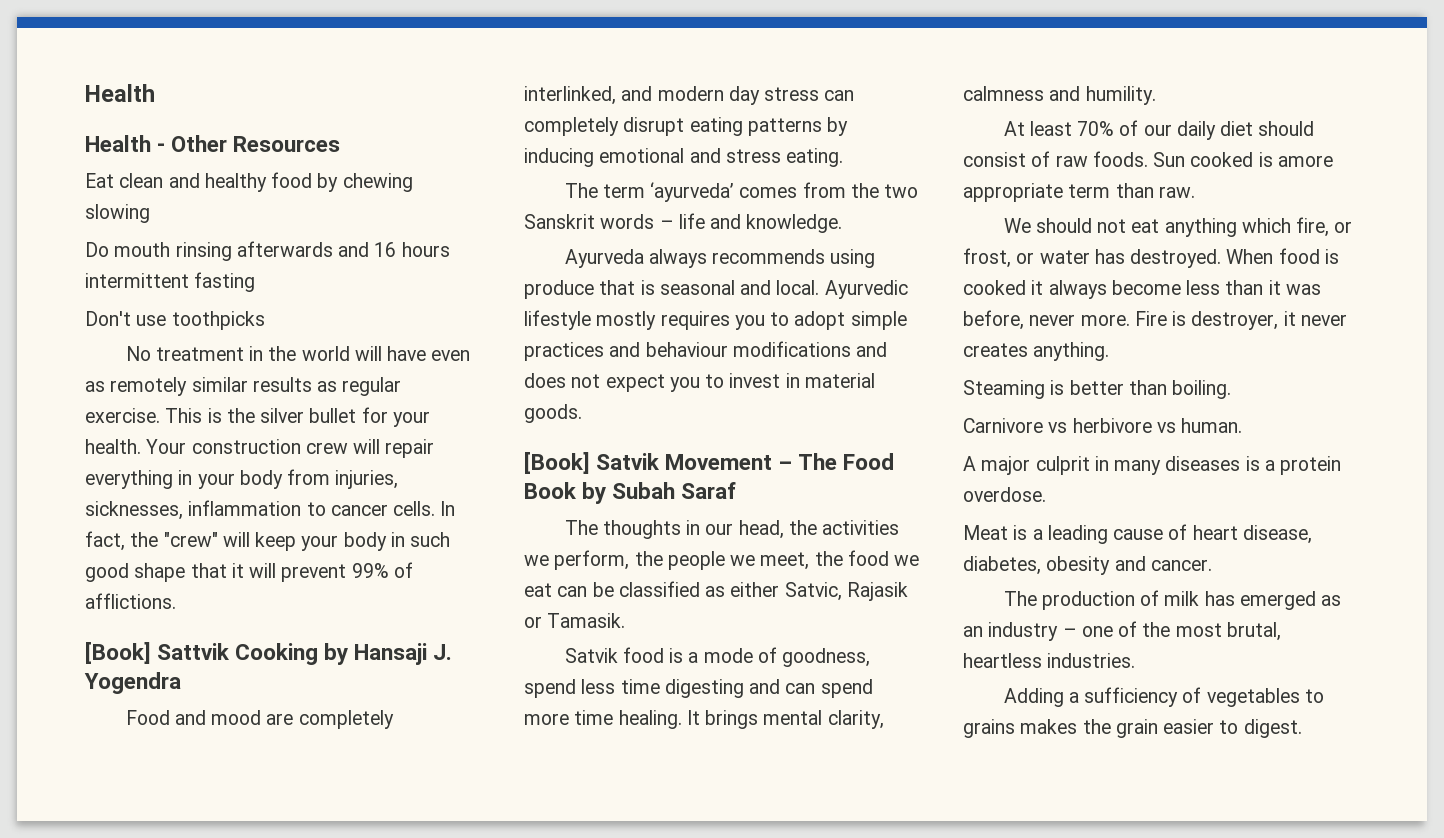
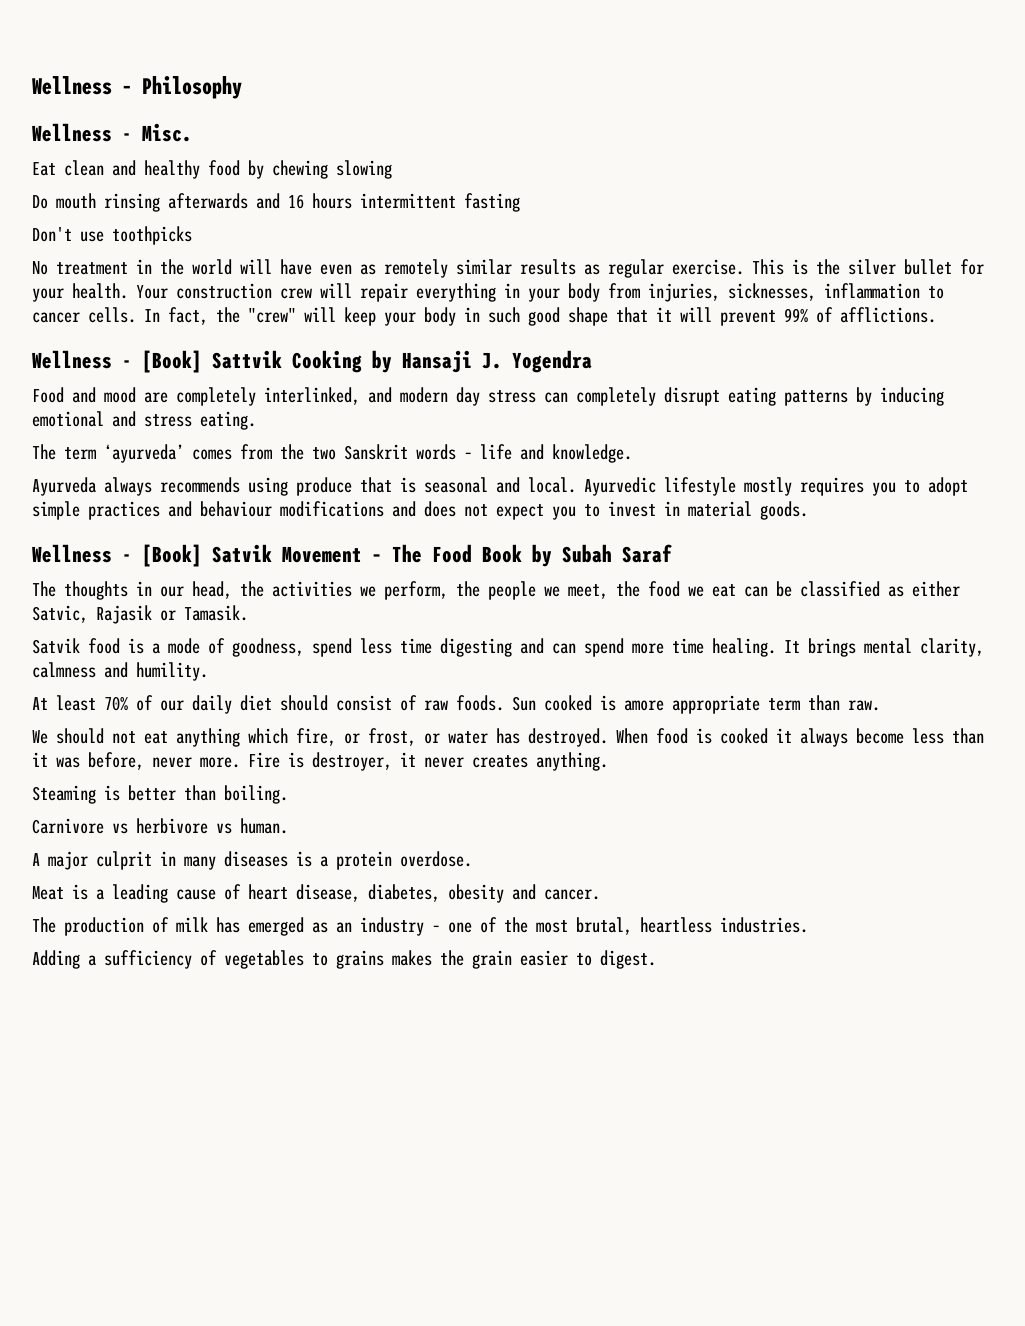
[85,84,155,102] [85,135,341,152] Health // Health - Other Resources -> [32,76,242,99] [32,123,192,142] Wellness – Philosophy // Wellness - Misc.
(176, 601) none -> [32,350,132,369] Wellness -
(582, 413) none -> [32,544,132,563] Wellness -

